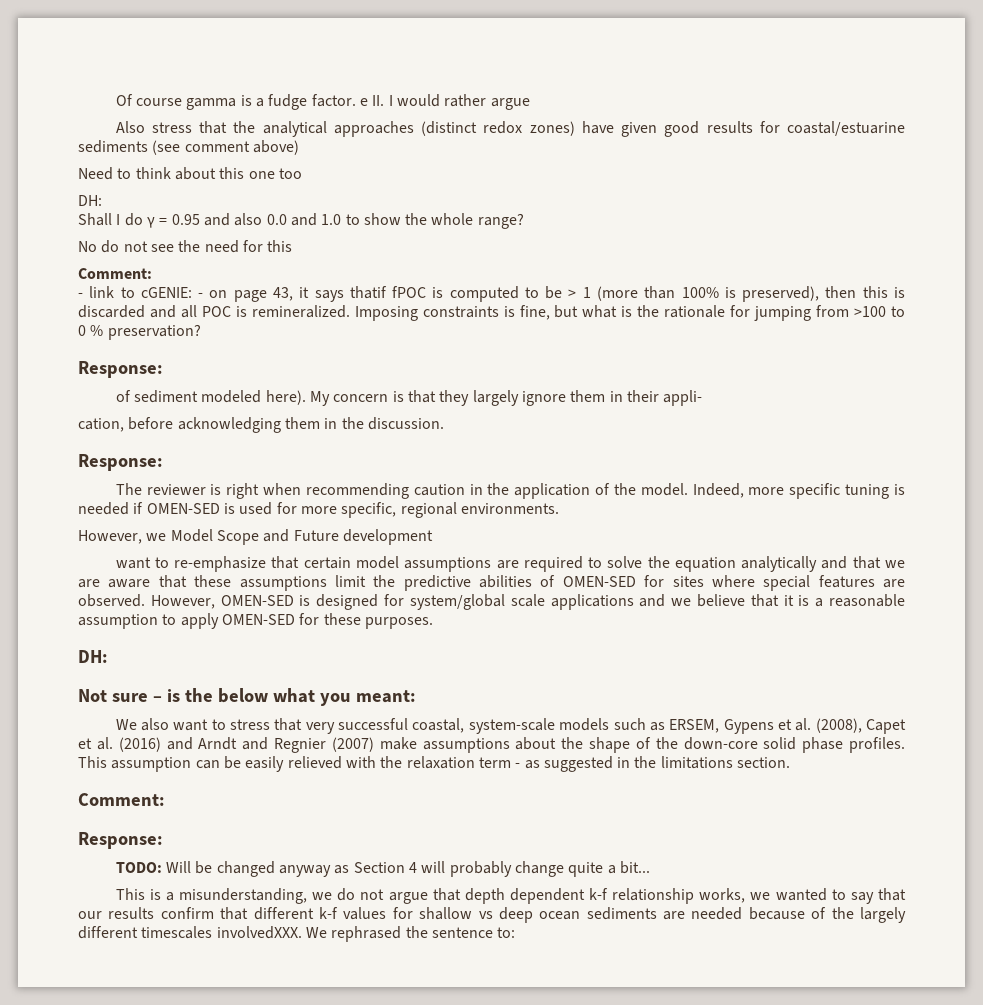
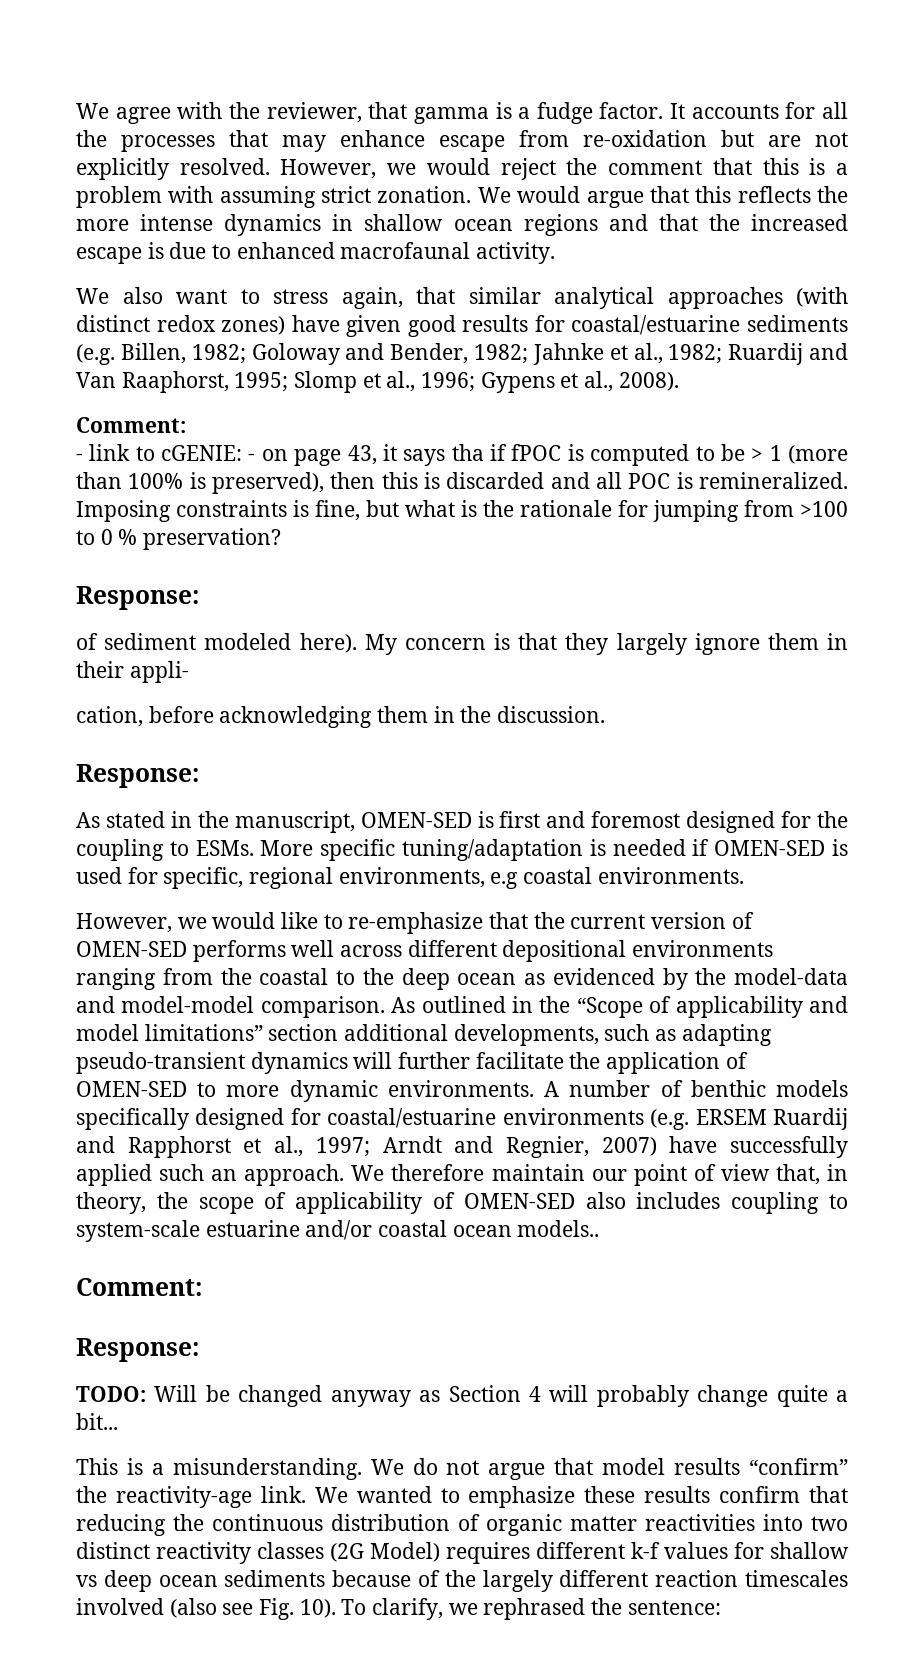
[115,94,182,106] Of course -> [76,102,408,124] We agree with the reviewer, that
[359,94,530,110] [115,121,478,137] e II. I would rather argue // Also stress that the analytical approaches (distinct -> [670,102,848,119] [76,130,848,152] [76,158,849,180] [76,186,849,208] [76,214,849,236] [76,242,556,264] [76,287,848,309] [76,315,150,332] It accounts for all the processes that may enhance escape from re-oxidation but are not explicitly resolved. However, we would reject the comment that this is a problem with assuming strict zonation. We would argue that this reflects the more intense dynamics in shallow ocean regions and that the increased escape is due to enhanced macrofaunal activity. // We also want to stress again, that similar analytical approaches (with distinct
[152,140,299,155] [78,167,302,180] [78,195,102,206] [78,213,524,229] [78,240,293,253] (see comment above) // Need to think about this one too // DH: // Shall I do γ = 0.95 and also 0.0 and 1.0 to show the whole range? // No do not see the need for this -> [76,343,849,365] [76,371,679,393] (e.g. Billen, 1982; Goloway and Bender, 1982; Jahnke et al., 1982; Ruardij and Van Raaphorst, 1995; Slomp et al., 1996; Gypens et al., 2008).
[349,286,387,299] thatif -> [451,444,508,461] tha if
[115,483,890,499] The reviewer is right when recommending caution in the application of the model. Indeed, more specific tuning -> [76,811,848,833] [76,839,583,861] As stated in the manuscript, OMEN-SED is first and foremost designed for the coupling to ESMs. More specific tuning/adaptation
[300,506,337,514] more -> (158, 875) none
(457, 510) none -> [338,867,593,889] environments, e.g coastal
[170,529,433,545] [115,556,905,572] [78,575,905,591] [78,594,905,610] [78,613,433,629] [78,650,108,663] [78,688,416,706] [115,718,907,734] [78,737,906,753] [78,756,791,772] Model Scope and Future development // want to re-emphasize that certain model assumptions are required to solve the equation analytically and that we are aware that these assumptions limit the predictive abilities of OMEN-SED for sites where special features are observed. However, OMEN-SED is designed for system/global scale applications and we believe that it is a reasonable assumption to apply OMEN-SED for these purposes. // DH: // Not sure – is the below what you meant: // We also want to stress that very successful coastal, system-scale models such as ERSEM, Gypens et al. (2008), Capet et al. (2016) and Arndt and Regnier (2007) make assumptions about the shape of the down-core solid phase profiles. This assumption can be easily relieved with the relaxation term - as suggested in the limitations section. -> [212,912,754,934] [76,940,774,962] [76,968,848,990] [76,996,849,1018] [76,1024,772,1046] [76,1052,748,1074] [76,1080,848,1102] [76,1108,849,1130] [76,1136,848,1158] [76,1164,849,1186] [76,1192,848,1214] [76,1220,600,1242] would like to re-emphasize that the current version of OMEN-SED performs well across different depositional environments ranging from the coastal to the deep ocean as evidenced by the model-data and model-model comparison. As outlined in the “Scope of applicability and model limitations” section additional developments, such as adapting pseudo-transient dynamics will further facilitate the application of OMEN-SED to more dynamic environments. A number of benthic models specifically designed for coastal/estuarine environments (e.g. ERSEM Ruardij and Rapphorst et al., 1997; Arndt and Regnier, 2007) have successfully applied such an approach. We therefore maintain our point of view that, in theory, the scope of applicability of OMEN-SED also includes coupling to system-scale estuarine and/or coastal ocean models..
[179,888,333,904] misunderstanding, we -> [172,1458,404,1480] misunderstanding. We
[464,888,907,904] [78,907,249,920] depth dependent k-f relationship works, we wanted to say that our results confirm that -> [602,1458,849,1475] [76,1486,848,1508] [76,1514,848,1536] [76,1542,530,1564] model results “confirm” the reactivity-age link. We wanted to emphasize these results confirm that reducing the continuous distribution of organic matter reactivities into two distinct reactivity classes (2G Model) requires
[663,907,743,920] are needed -> (326, 1578) none
[141,926,516,942] timescales involvedXXX. We rephrased the sentence to: -> [655,1570,848,1587] [76,1598,721,1620] reaction timescales involved (also see Fig. 10). To clarify, we rephrased the sentence:

